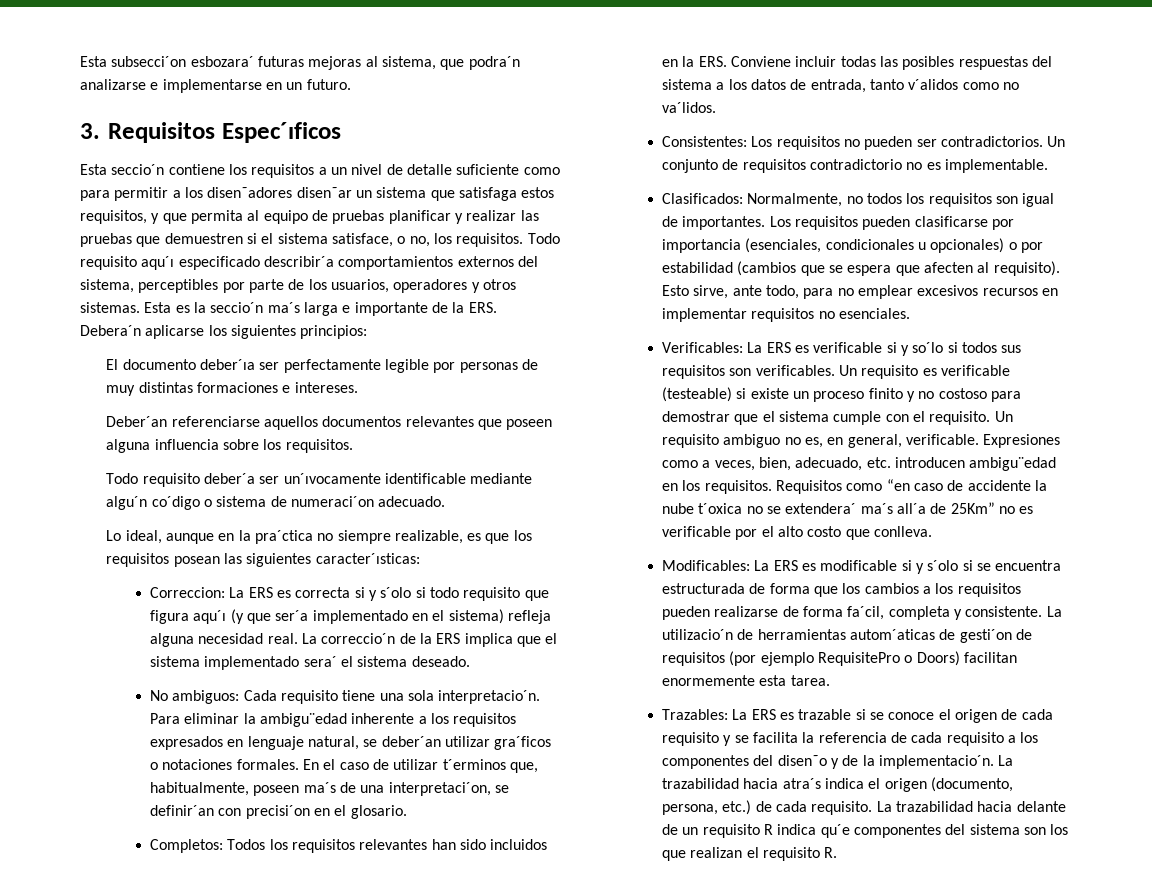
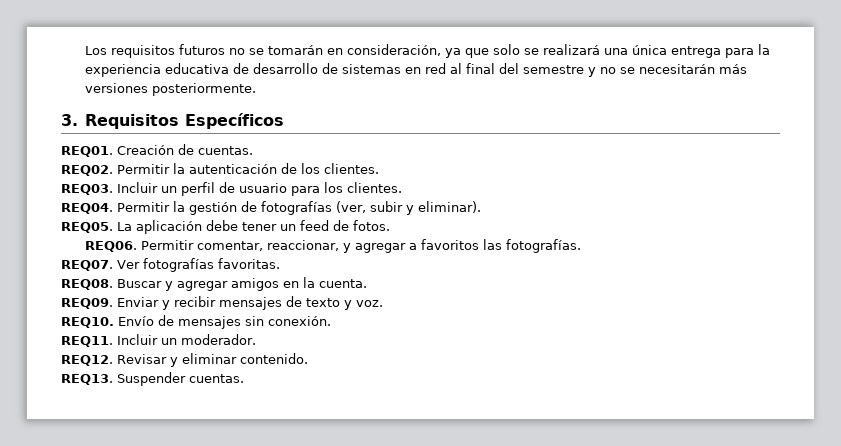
[80,56,520,70] [80,79,351,93] [80,122,341,143] [80,164,560,178] [80,187,555,201] [80,210,539,224] [80,233,560,247] [80,256,538,270] [80,279,516,293] [80,302,497,316] [80,325,368,339] [106,359,538,373] [106,382,358,396] [106,416,553,430] [106,439,353,453] [106,473,533,487] [106,496,446,510] [106,530,532,544] [106,553,420,567] [150,587,549,601] [150,609,552,624] [150,633,558,647] [150,656,470,670] [150,690,541,704] [150,713,517,727] [150,736,552,750] [150,759,539,773] [150,782,510,796] [150,805,407,819] [150,839,548,853] [662,56,1053,70] [662,79,1020,93] [662,102,717,113] [662,136,1066,150] [662,159,1049,173] [662,193,1055,207] [662,216,1015,230] [662,238,1044,253] [662,261,1060,276] [662,285,1059,299] [662,308,911,322] [662,342,1022,356] [662,365,1011,379] [662,387,1022,402] [662,411,1013,425] [662,434,1061,448] [662,457,1057,471] [662,479,1048,494] [662,502,1034,514] [662,526,933,540] [662,560,1062,574] [662,583,1021,597] [662,606,1062,620] [662,629,1033,643] [662,651,1018,666] [662,675,830,686] [662,709,1053,723] [662,732,1039,746] [662,755,1014,769] [662,777,1014,792] [662,800,1066,815] [662,824,1069,838] [662,847,838,861] Esta subsecci´on esbozara´ futuras mejoras al sistema, que podra´n analizarse e implementarse en un futuro. // 3. Requisitos Espec´ıficos // Esta seccio´n contiene los requisitos a un nivel de detalle suficiente como para permitir a los disen˜adores disen˜ar un sistema que satisfaga estos requisitos, y que permita al equipo de pruebas planificar y realizar las pruebas que demuestren si el sistema satisface, o no, los requisitos. Todo requisito aqu´ı especificado describir´a comportamientos externos del sistema, perceptibles por parte de los usuarios, operadores y otros sistemas. Esta es la seccio´n ma´s larga e importante de la ERS. Debera´n aplicarse los siguientes principios: // El documento deber´ıa ser perfectamente legible por personas de muy distintas formaciones e intereses. // Deber´an referenciarse aquellos documentos relevantes que poseen alguna influencia sobre los requisitos. // Todo requisito deber´a ser un´ıvocamente identificable mediante algu´n co´digo o sistema de numeraci´on adecuado. // Lo ideal, aunque en la pra´ctica no siempre realizable, es que los requisitos posean las siguientes caracter´ısticas: // Correccion: La ERS es correcta si y s´olo si todo requisito que figura aqu´ı (y que ser´a implementado en el sistema) refleja alguna necesidad real. La correccio´n de la ERS implica que el sistema implementado sera´ el sistema deseado. // No ambiguos: Cada requisito tiene una sola interpretacio´n. Para eliminar la ambigu¨edad inherente a los requisitos expresados en lenguaje natural, se deber´an utilizar gra´ficos o notaciones formales. En el caso de utilizar t´erminos que, habitualmente, poseen ma´s de una interpretaci´on, se definir´an con precisi´on en el glosario. // Completos: Todos los requisitos relevantes han sido incluidos en la ERS. Conviene incluir todas las posibles respuestas del sistema a los datos de entrada, tanto v´alidos como no va´lidos. // Consistentes: Los requisitos no pueden ser contradictorios. Un conjunto de requisitos contradictorio no es implementable. // Clasificados: Normalmente, no todos los requisitos son igual de importantes. Los requisitos pueden clasificarse por importancia (esenciales, condicionales u opcionales) o por estabilidad (cambios que se espera que afecten al requisito). Esto sirve, ante todo, para no emplear excesivos recursos en implementar requisitos no esenciales. // Verificables: La ERS es verificable si y so´lo si todos sus requisitos son verificables. Un requisito es verificable (testeable) si existe un proceso finito y no costoso para demostrar que el sistema cumple con el requisito. Un requisito ambiguo no es, en general, verificable. Expresiones como a veces, bien, adecuado, etc. introducen ambigu¨edad en los requisitos. Requisitos como “en caso de accidente la nube t´oxica no se extendera´ ma´s all´a de 25Km” no es verificable por el alto costo que conlleva. // Modificables: La ERS es modificable si y s´olo si se encuentra estructurada de forma que los cambios a los requisitos pueden realizarse de forma fa´cil, completa y consistente. La utilizacio´n de herramientas autom´aticas de gesti´on de requisitos (por ejemplo RequisitePro o Doors) facilitan enormemente esta tarea. // Trazables: La ERS es trazable si se conoce el origen de cada requisito y se facilita la referencia de cada requisito a los componentes del disen˜o y de la implementacio´n. La trazabilidad hacia atra´s indica el origen (documento, persona, etc.) de cada requisito. La trazabilidad hacia delante de un requisito R indica qu´e componentes del sistema son los que realizan el requisito R. -> [85,44,771,58] [85,63,748,77] [85,83,257,96] [61,113,285,129] [61,144,253,157] [61,163,379,176] [61,182,402,196] [61,201,481,215] [61,220,390,234] [85,239,582,253] [61,258,280,272] [61,277,367,291] [61,296,383,310] [61,315,331,329] [61,334,256,347] [61,353,308,367] [61,372,244,386] Los requisitos futuros no se tomarán en consideración, ya que solo se realizará una única entrega para la experiencia educativa de desarrollo de sistemas en red al final del semestre y no se necesitarán más versiones posteriormente. // 3. Requisitos Específicos // REQ01. Creación de cuentas. // REQ02. Permitir la autenticación de los clientes. // REQ03. Incluir un perfil de usuario para los clientes. // REQ04. Permitir la gestión de fotografías (ver, subir y eliminar). // REQ05. La aplicación debe tener un feed de fotos. // REQ06. Permitir comentar, reaccionar, y agregar a favoritos las fotografías. // REQ07. Ver fotografías favoritas. // REQ08. Buscar y agregar amigos en la cuenta. // REQ09. Enviar y recibir mensajes de texto y voz. // REQ10. Envío de mensajes sin conexión. // REQ11. Incluir un moderador. // REQ12. Revisar y eliminar contenido. // REQ13. Suspender cuentas.

